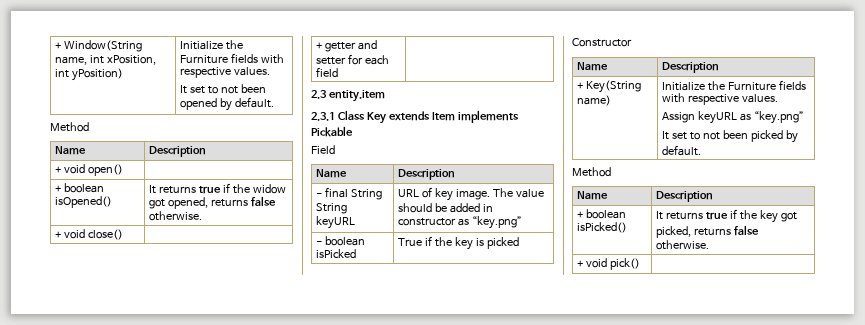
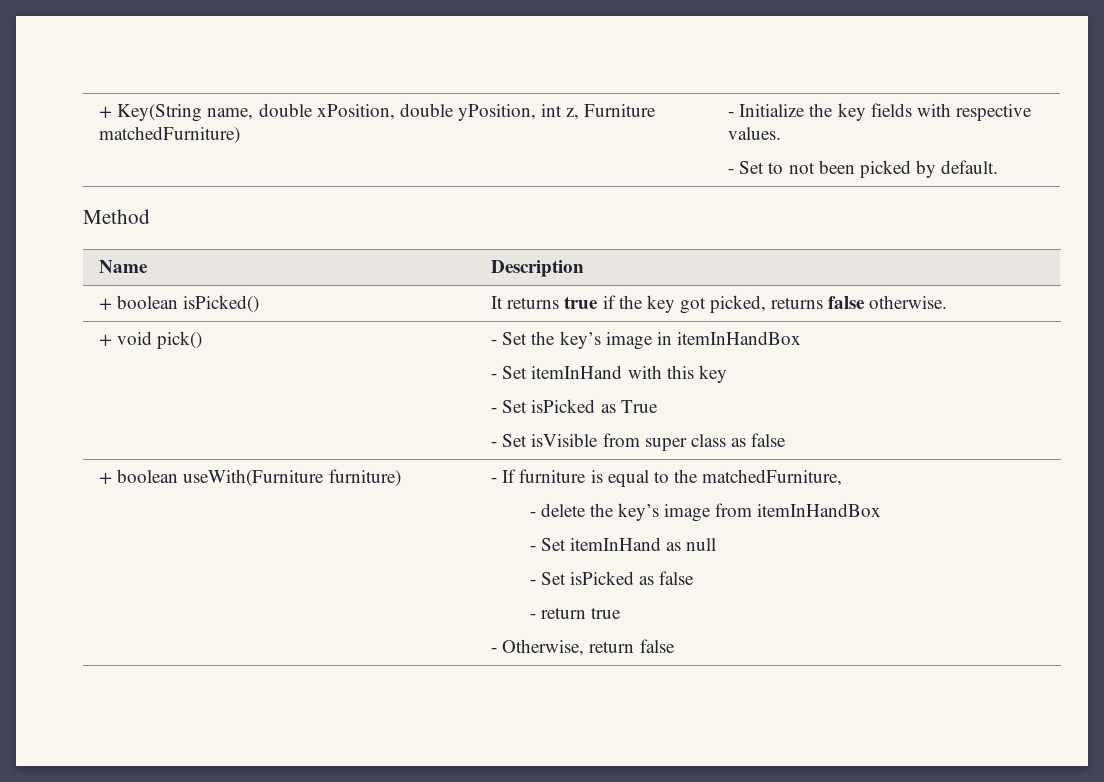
[55,40,143,52] [55,55,157,65] [55,68,124,81] [180,40,244,50] [180,53,285,64] [180,67,271,78] [180,84,267,94] [180,97,275,111] [50,122,89,132] [55,146,87,155] [149,146,207,157] [55,164,124,176] [55,183,105,193] [55,196,113,208] [149,183,286,194] [149,196,277,209] [149,211,203,221] [55,229,124,240] [316,40,378,52] [316,54,390,65] [316,67,339,77] [311,90,385,102] [311,110,519,124] [311,126,353,137] [311,145,335,154] [316,169,348,178] [398,169,456,180] [316,187,383,200] [316,203,348,214] [316,216,356,229] [398,187,544,201] [398,203,494,213] [398,216,523,229] [316,236,366,246] [316,249,357,258] [398,236,519,250] [572,38,632,47] [577,62,609,71] [662,62,720,73] [577,80,642,93] [577,95,612,106] [662,80,807,91] [662,93,779,105] [662,111,805,124] [662,131,688,140] + Window(String name, int xPosition, int yPosition) | Initialize the Furniture fields with respective values. // It set to not been opened by default. // Method // Name | Description // + void open() | // + boolean isOpened() | It returns true if the widow got opened, returns false otherwise. // + void close() | // + getter and setter for each field | // 2.3 entity.item // 2.3.1 Class Key extends Item implements Pickable // Field // Name | Description // - final String String keyURL | URL of key image. The value should be added in constructor as “key.png” // - boolean isPicked | True if the key is picked // Constructor // Name | Description // + Key(String name) | Initialize the Furniture fields with respective values. // Assign keyURL as “key.png” // It set -> [99,103,657,122] [99,126,241,144] [728,103,1032,121] [728,127,782,140] [728,161,765,174] + Key(String name, double xPosition, double yPosition, int z, Furniture matchedFurniture) | - Initialize the key fields with respective values. // - Set
(641, 264) none -> [491,331,801,350] [491,365,727,383] [491,399,658,413] [491,433,787,451] [99,469,401,487] [491,469,843,487] [529,503,882,522] [529,537,717,551] [529,571,695,585] [529,607,621,619] [491,639,675,656] - Set the key’s image in itemInHandBox // - Set itemInHand with this key // - Set isPicked as True // - Set isVisible from super class as false // + boolean useWith(Furniture furniture) | - If furniture is equal to the matchedFurniture, // - delete the key’s image from itemInHandBox // - Set itemInHand as null // - Set isPicked as false // - return true // - Otherwise, return false

